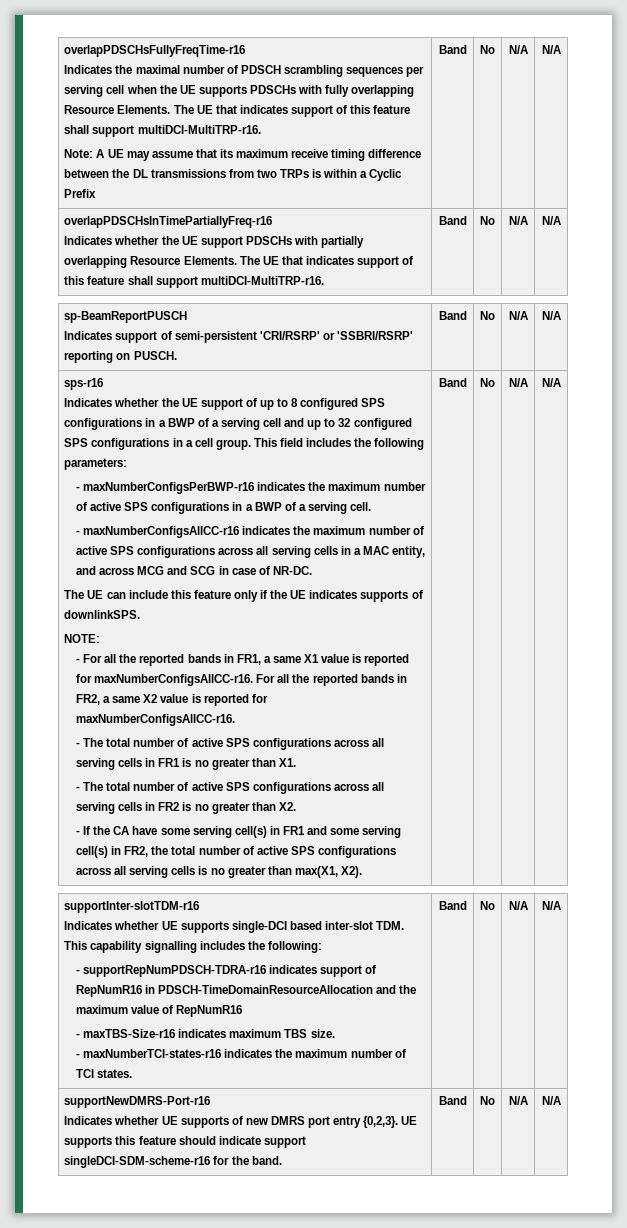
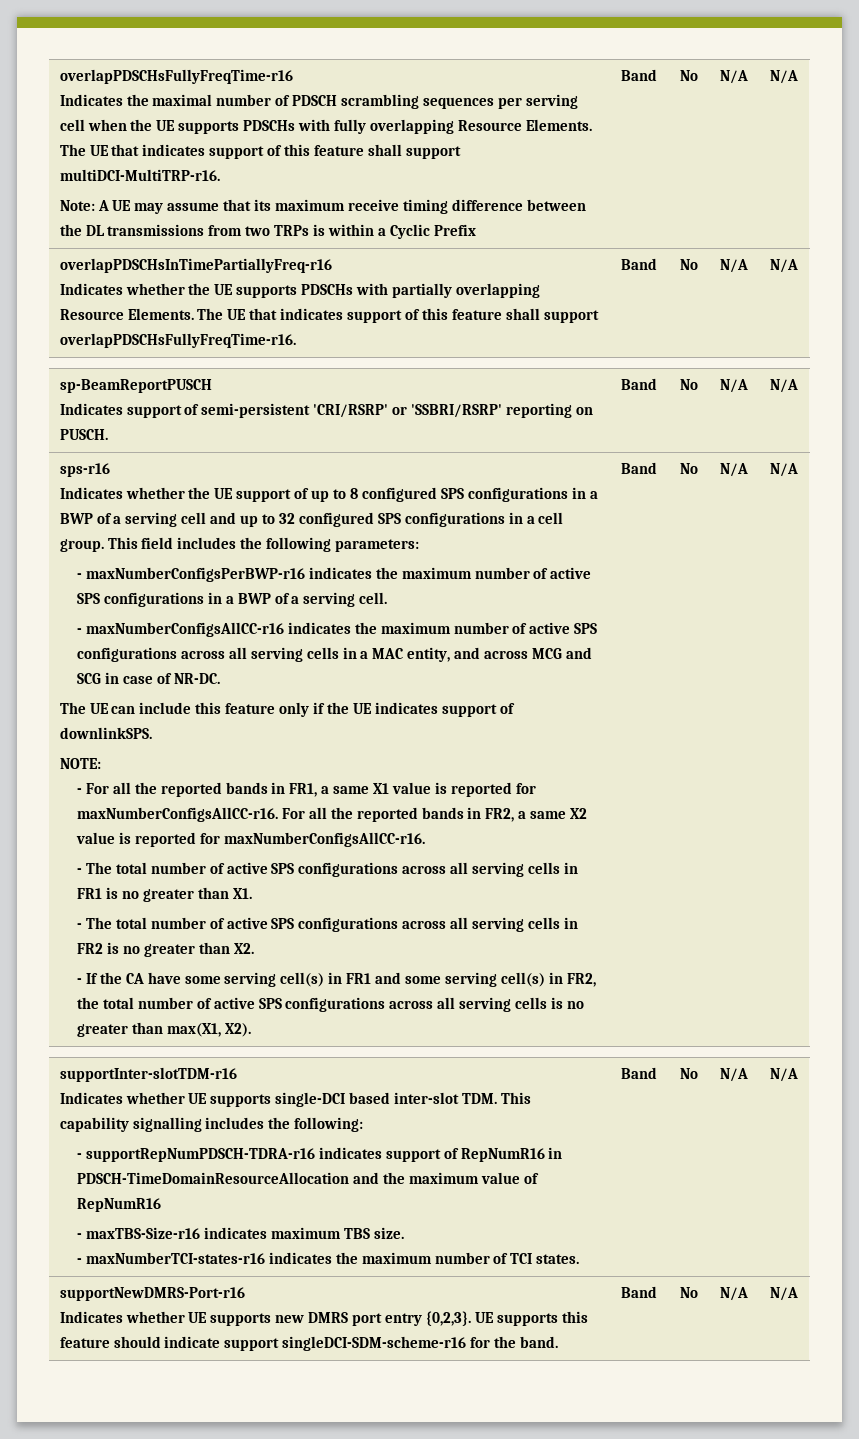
[200,236,243,248] support -> [236,285,298,298] supports
[200,276,324,285] multiDCI-MultiTRP-r16. -> [59,333,296,348] overlapPDSCHsFullyFreqTime-r16.
[360,590,409,602] supports -> [441,704,497,717] support
[231,1116,243,1125] of -> (272, 1319) none

